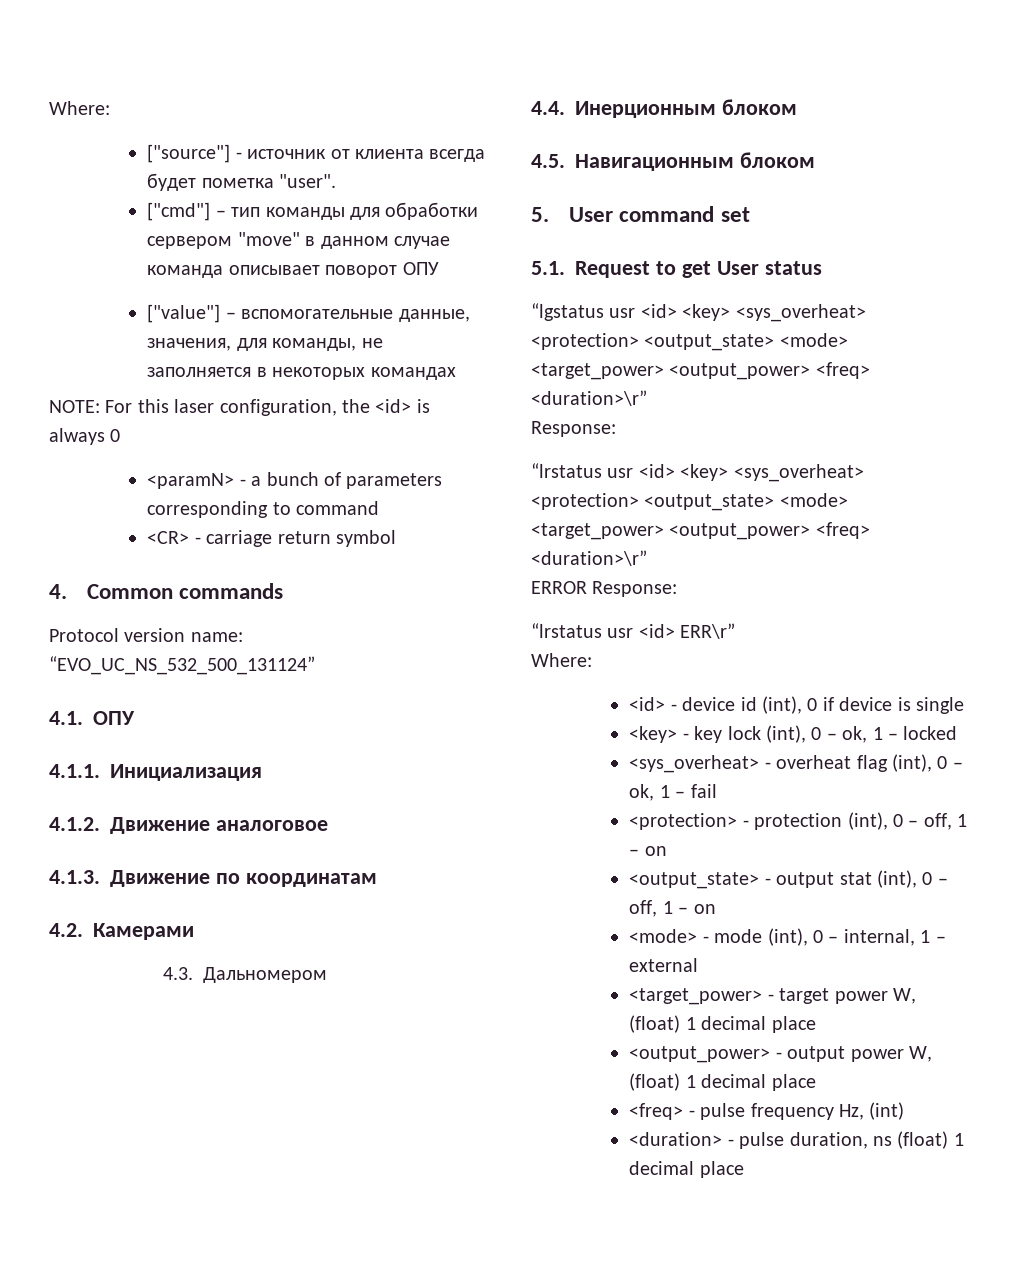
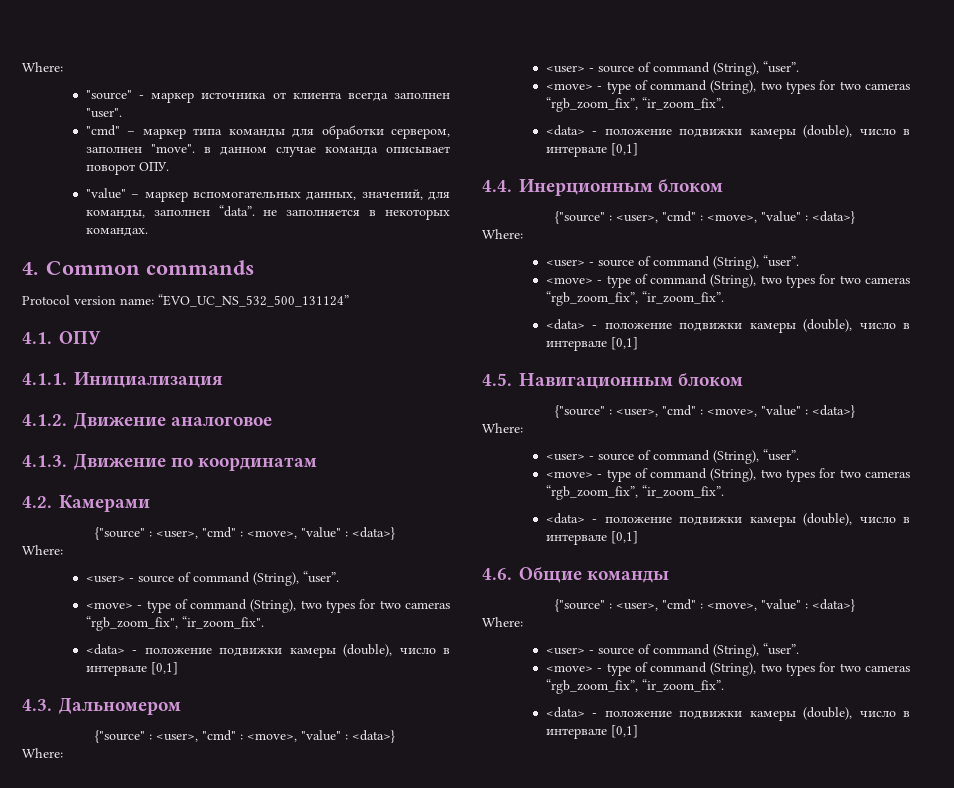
[49,101,110,115] [147,144,327,163] Where: // ["source"] - источник -> [22,62,63,72] [85,90,267,103] Where: // "source" - маркер источника
[147,173,337,191] [147,202,479,221] [147,232,300,249] будет пометка "user". // ["cmd"] – тип команды для обработки сервером "move" -> [394,93,450,99] [85,108,122,118] [85,125,450,139] [85,144,195,153] заполнен "user". // "cmd" – маркер типа команды для обработки сервером, заполнен "move".
[402,262,439,275] [147,304,470,323] [147,338,383,351] [147,367,456,380] [49,399,430,416] [49,428,121,445] [147,472,443,489] [147,501,380,518] [147,530,396,547] ОПУ // ["value"] – вспомогательные данные, значения, для команды, не заполняется в некоторых командах // NOTE: For this laser configuration, the <id> is always 0 // <paramN> - a bunch of parameters corresponding to command // <CR> - carriage return symbol -> [138,162,169,171] [85,188,450,202] [85,205,450,220] [85,228,148,236] ОПУ. // "value" – маркер вспомогательных данных, значений, для команды, заполнен “data”. не заполняется в некоторых командах.
[163,967,328,983] [531,99,797,118] [531,152,815,171] [531,206,750,222] [531,261,822,278] [531,303,866,322] [531,333,848,351] [531,362,870,380] [531,390,647,406] [531,421,616,437] [531,463,864,482] [531,493,848,511] [531,522,870,540] [531,550,647,566] [531,581,678,597] [531,623,736,639] [531,653,592,667] [629,696,964,714] [629,725,958,743] [629,754,963,773] [629,784,717,801] [629,812,968,830] [629,846,667,856] [629,870,948,889] [629,900,716,917] [629,928,946,946] [629,958,699,972] [629,988,916,1005] [629,1015,816,1033] [629,1046,932,1063] [629,1073,816,1091] [629,1102,905,1120] [629,1131,964,1149] [629,1161,744,1178] 4.3. Дальномером // 4.4. Инерционным блоком // 4.5. Навигационным блоком // 5. User command set // 5.1. Request to get User status // “lgstatus usr <id> <key> <sys_overheat> <protection> <output_state> <mode> <target_power> <output_power> <freq> <duration>\r” // Response: // “lrstatus usr <id> <key> <sys_overheat> <protection> <output_state> <mode> <target_power> <output_power> <freq> <duration>\r” // ERROR Response: // “lrstatus usr <id> ERR\r” // Where: // <id> - device id (int), 0 if device is single // <key> - key lock (int), 0 – ok, 1 – locked // <sys_overheat> - overheat flag (int), 0 – ok, 1 – fail // <protection> - protection (int), 0 – off, 1 – on // <output_state> - output stat (int), 0 – off, 1 – on // <mode> - mode (int), 0 – internal, 1 – external // <target_power> - target power W, (float) 1 decimal place // <output_power> - output power W, (float) 1 decimal place // <freq> - pulse frequency Hz, (int) // <duration> - pulse duration, ns (float) 1 decimal place -> [94,527,395,540] [22,545,63,555] [85,571,339,586] [85,599,450,613] [85,616,264,631] [85,644,450,658] [85,662,178,676] [22,698,181,715] [94,730,395,743] [22,748,63,758] [545,61,799,76] [545,80,910,94] [545,97,724,112] [545,125,910,139] [545,143,638,157] [482,179,724,196] [554,211,855,224] [482,229,523,239] [545,255,799,270] [545,274,910,288] [545,291,724,306] [545,319,910,333] [545,337,638,351] [482,373,744,389] [554,405,855,418] [482,423,523,433] [545,449,799,464] [545,468,910,482] [545,485,724,500] [545,513,910,527] [545,531,638,545] [482,567,670,583] [554,599,855,612] [482,617,523,627] [545,643,799,658] [545,662,910,676] [545,679,724,694] [545,707,910,721] [545,725,638,739] {"source" : <user>, "cmd" : <move>, "value" : <data>} // Where: // <user> - source of command (String), “user”. // <move> - type of command (String), two types for two cameras “rgb_zoom_fix", “ir_zoom_fix". // <data> - положение подвижки камеры (double), число в интервале [0,1] // 4.3. Дальномером // {"source" : <user>, "cmd" : <move>, "value" : <data>} // Where: // <user> - source of command (String), “user”. // <move> - type of command (String), two types for two cameras “rgb_zoom_fix”, “ir_zoom_fix”. // <data> - положение подвижки камеры (double), число в интервале [0,1] // 4.4. Инерционным блоком // {"source" : <user>, "cmd" : <move>, "value" : <data>} // Where: // <user> - source of command (String), “user”. // <move> - type of command (String), two types for two cameras “rgb_zoom_fix”, “ir_zoom_fix”. // <data> - положение подвижки камеры (double), число в интервале [0,1] // 4.5. Навигационным блоком // {"source" : <user>, "cmd" : <move>, "value" : <data>} // Where: // <user> - source of command (String), “user”. // <move> - type of command (String), two types for two cameras “rgb_zoom_fix”, “ir_zoom_fix”. // <data> - положение подвижки камеры (double), число в интервале [0,1] // 4.6. Общие команды // {"source" : <user>, "cmd" : <move>, "value" : <data>} // Where: // <user> - source of command (String), “user”. // <move> - type of command (String), two types for two cameras “rgb_zoom_fix”, “ir_zoom_fix”. // <data> - положение подвижки камеры (double), число в интервале [0,1]

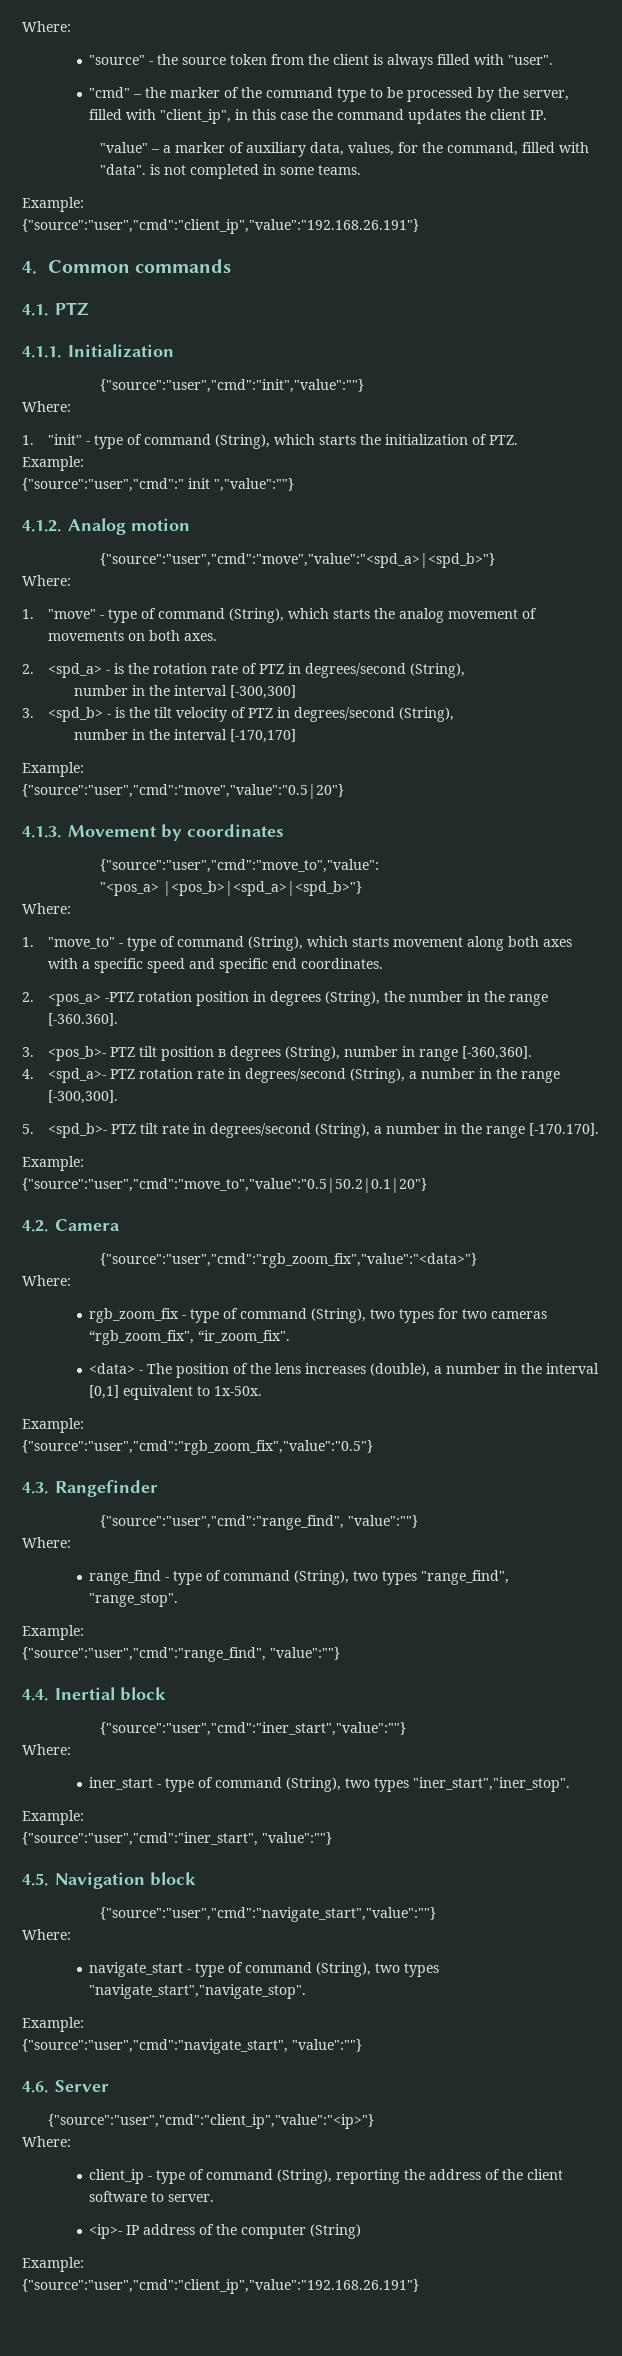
[151,92,450,103] [85,108,122,118] [85,125,450,139] [85,144,450,157] [85,162,169,175] [85,188,450,202] [85,205,450,220] [85,228,148,236] [22,260,255,275] [22,294,349,307] [22,331,101,345] [22,372,223,388] [22,413,273,429] [22,454,318,471] [22,495,150,512] [94,527,395,540] [22,545,63,555] [85,571,339,586] [85,602,133,609] маркер источника от клиента всегда заполнен "user". // "cmd" – маркер типа команды для обработки сервером, заполнен "move". в данном случае команда описывает поворот ОПУ. // "value" – маркер вспомогательных данных, значений, для команды, заполнен “data”. не заполняется в некоторых командах. // 4. Common commands // Protocol version name: “EVO_UC_NS_532_500_131124” // 4.1. ОПУ // 4.1.1. Инициализация // 4.1.2. Движение аналоговое // 4.1.3. Движение по координатам // 4.2. Камерами // {"source" : <user>, "cmd" : <move>, "value" : <data>} // Where: // <user> - source of command (String), “user”. // <move> -> [157,54,554,69] [89,87,570,102] [89,109,548,124] [100,142,590,157] [100,164,362,179] [22,197,84,212] [22,219,419,234] [22,259,232,274] [22,302,89,316] [22,344,174,358] [100,379,365,393] [22,401,71,412] [22,434,519,449] [22,456,84,471] [22,478,294,492] [22,518,190,535] [100,553,496,568] [22,575,71,586] [22,608,538,623] [48,630,218,641] [22,663,466,678] [74,685,297,699] [22,707,455,722] [74,729,297,743] [22,762,84,777] [22,784,344,799] [22,824,284,841] [100,859,380,873] [100,881,363,896] [22,903,71,914] [22,936,573,951] [48,958,384,973] [22,991,549,1006] [48,1013,119,1026] [22,1046,533,1061] [22,1068,561,1083] [48,1090,119,1104] [22,1123,600,1138] [22,1156,84,1171] [22,1178,427,1193] [22,1219,120,1232] [100,1253,478,1268] [22,1275,71,1286] [89,1308,180,1323] the source token from the client is always filled with "user". // "cmd" – the marker of the command type to be processed by the server, filled with "client_ip", in this case the command updates the client IP. // "value" – a marker of auxiliary data, values, for the command, filled with "data". is not completed in some teams. // Example: // {"source":"user","cmd":"client_ip","value":"192.168.26.191"} // 4. Common commands // 4.1. PTZ // 4.1.1. Initialization // {"source":"user","cmd":"init","value":""} // Where: // 1. "init" - type of command (String), which starts the initialization of PTZ. // Example: // {"source":"user","cmd":" init ","value":""} // 4.1.2. Analog motion // {"source":"user","cmd":"move","value":"<spd_a>|<spd_b>"} // Where: // 1. "move" - type of command (String), which starts the analog movement of movements on both axes. // 2. <spd_a> - is the rotation rate of PTZ in degrees/second (String), // number in the interval [-300,300] // 3. <spd_b> - is the tilt velocity of PTZ in degrees/second (String), // number in the interval [-170,170] // Example: // {"source":"user","cmd":"move","value":"0.5|20"} // 4.1.3. Movement by coordinates // {"source":"user","cmd":"move_to","value": // "<pos_a> |<pos_b>|<spd_a>|<spd_b>"} // Where: // 1. "move_to" - type of command (String), which starts movement along both axes with a specific speed and specific end coordinates. // 2. <pos_a> -PTZ rotation position in degrees (String), the number in the range [-360.360]. // 3. <pos_b>- PTZ tilt position в degrees (String), number in range [-360,360]. // 4. <spd_a>- PTZ rotation rate in degrees/second (String), a number in the range [-300,300]. // 5. <spd_b>- PTZ tilt rate in degrees/second (String), a number in the range [-170.170]. // Example: // {"source":"user","cmd":"move_to","value":"0.5|50.2|0.1|20"} // 4.2. Camera // {"source":"user","cmd":"rgb_zoom_fix","value":"<data>"} // Where: // rgb_zoom_fix
[144,644,450,658] [85,662,178,676] [22,698,181,715] [94,730,395,743] [22,748,63,758] [545,61,799,76] [545,80,910,94] [545,97,724,112] [545,125,910,139] [545,143,638,157] [482,179,724,196] [554,211,855,224] [482,229,523,239] [545,255,799,270] [545,274,910,288] [545,291,724,306] [545,319,910,333] [545,337,638,351] [482,373,744,389] [554,405,855,418] [482,423,523,433] [545,449,799,464] [545,468,910,482] [545,485,724,500] [545,513,910,527] [545,531,638,545] [482,567,670,583] [554,599,855,612] [482,617,523,627] [545,643,799,658] [545,662,910,676] [545,679,724,694] [545,707,910,721] [545,725,638,739] положение подвижки камеры (double), число в интервале [0,1] // 4.3. Дальномером // {"source" : <user>, "cmd" : <move>, "value" : <data>} // Where: // <user> - source of command (String), “user”. // <move> - type of command (String), two types for two cameras “rgb_zoom_fix”, “ir_zoom_fix”. // <data> - положение подвижки камеры (double), число в интервале [0,1] // 4.4. Инерционным блоком // {"source" : <user>, "cmd" : <move>, "value" : <data>} // Where: // <user> - source of command (String), “user”. // <move> - type of command (String), two types for two cameras “rgb_zoom_fix”, “ir_zoom_fix”. // <data> - положение подвижки камеры (double), число в интервале [0,1] // 4.5. Навигационным блоком // {"source" : <user>, "cmd" : <move>, "value" : <data>} // Where: // <user> - source of command (String), “user”. // <move> - type of command (String), two types for two cameras “rgb_zoom_fix”, “ir_zoom_fix”. // <data> - положение подвижки камеры (double), число в интервале [0,1] // 4.6. Общие команды // {"source" : <user>, "cmd" : <move>, "value" : <data>} // Where: // <user> - source of command (String), “user”. // <move> - type of command (String), two types for two cameras “rgb_zoom_fix”, “ir_zoom_fix”. // <data> - положение подвижки камеры (double), число в интервале [0,1] -> [147,1363,600,1378] [89,1385,263,1400] [22,1418,84,1433] [22,1440,373,1455] [22,1480,158,1497] [100,1515,419,1530] [22,1537,71,1548] [89,1570,510,1585] [89,1593,179,1607] [22,1625,84,1640] [22,1647,340,1662] [22,1687,166,1701] [100,1722,407,1736] [22,1744,71,1755] [89,1777,571,1792] [22,1810,84,1825] [22,1832,332,1846] [22,1872,196,1889] [100,1907,437,1922] [22,1929,71,1940] [89,1962,440,1977] [89,1984,307,1999] [22,2017,84,2032] [22,2039,362,2054] [22,2080,109,2093] [48,2114,375,2129] [22,2136,71,2147] [89,2169,564,2184] [89,2191,215,2202] [89,2224,362,2239] [22,2257,84,2272] [22,2279,419,2294] The position of the lens increases (double), a number in the interval [0,1] equivalent to 1x-50x. // Example: // {"source":"user","cmd":"rgb_zoom_fix","value":"0.5"} // 4.3. Rangefinder // {"source":"user","cmd":"range_find", "value":""} // Where: // range_find - type of command (String), two types "range_find", "range_stop". // Example: // {"source":"user","cmd":"range_find", "value":""} // 4.4. Inertial block // {"source":"user","cmd":"iner_start","value":""} // Where: // iner_start - type of command (String), two types "iner_start","iner_stop". // Example: // {"source":"user","cmd":"iner_start", "value":""} // 4.5. Navigation block // {"source":"user","cmd":"navigate_start","value":""} // Where: // navigate_start - type of command (String), two types "navigate_start","navigate_stop". // Example: // {"source":"user","cmd":"navigate_start", "value":""} // 4.6. Server // {"source":"user","cmd":"client_ip","value":"<ip>"} // Where: // client_ip - type of command (String), reporting the address of the client software to server. // <ip>- IP address of the computer (String) // Example: // {"source":"user","cmd":"client_ip","value":"192.168.26.191"}

